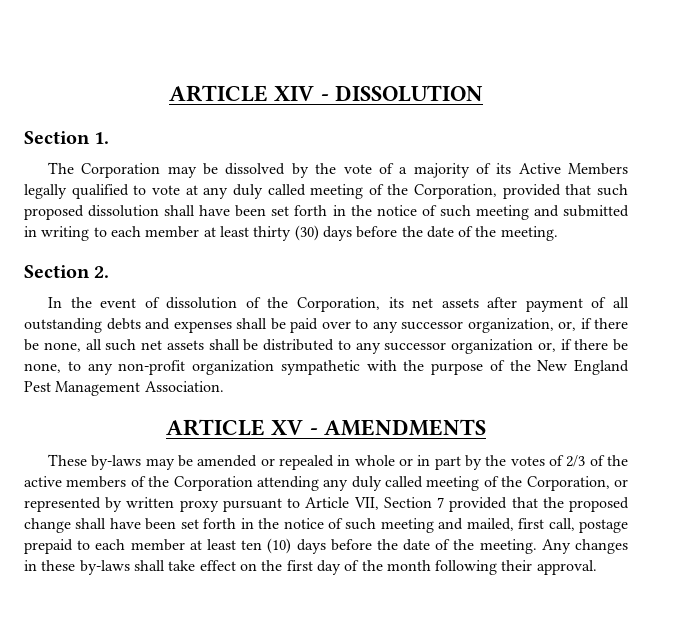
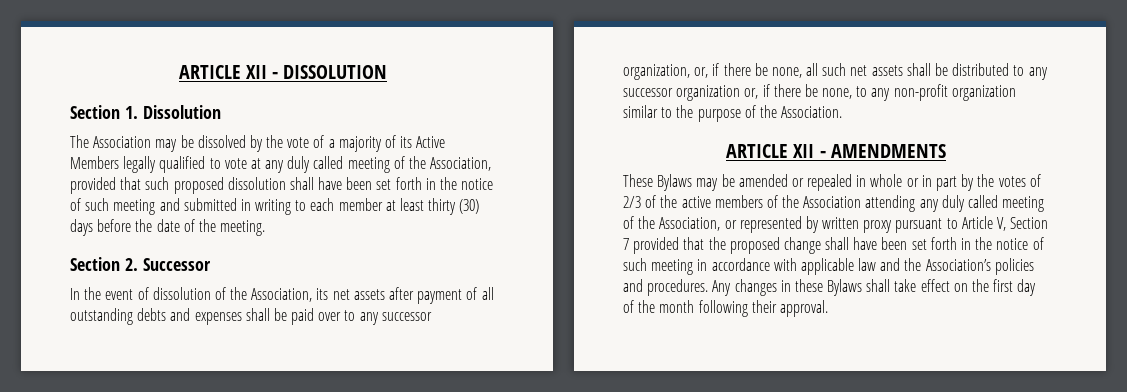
[169,85,315,102] ARTICLE XIV -> [178,65,267,79] ARTICLE XII
(110, 138) none -> [142,105,221,119] Dissolution
[81,163,161,178] Corporation -> [93,136,152,148] Association
[414,184,498,199] Corporation, -> [430,157,492,171] Association,
(110, 272) none -> [142,258,211,271] Successor
[297,297,381,312] Corporation, -> [251,288,313,302] Association,
[280,360,397,375] sympathetic with -> [623,105,673,118] similar to
[537,359,629,375] [24,381,141,396] New England Pest Management -> (777, 111) none
[271,420,304,435] XV -> [793,144,815,158] XII
[91,455,142,470] by-laws -> [657,174,693,191] Bylaws
[173,476,253,491] Corporation -> [803,196,862,208] Association
[526,476,610,491] Corporation, -> [659,217,721,231] Association,
[353,497,379,510] VII, -> [997,217,1007,231] V,
[438,518,628,533] [24,538,537,554] and mailed, first call, postage prepaid to each member at least ten (10) days before the date of the meeting. -> [697,258,1034,275] [623,279,709,296] in accordance with applicable law and the Association’s policies and procedures.
[79,560,130,575] by-laws -> [827,279,863,296] Bylaws

